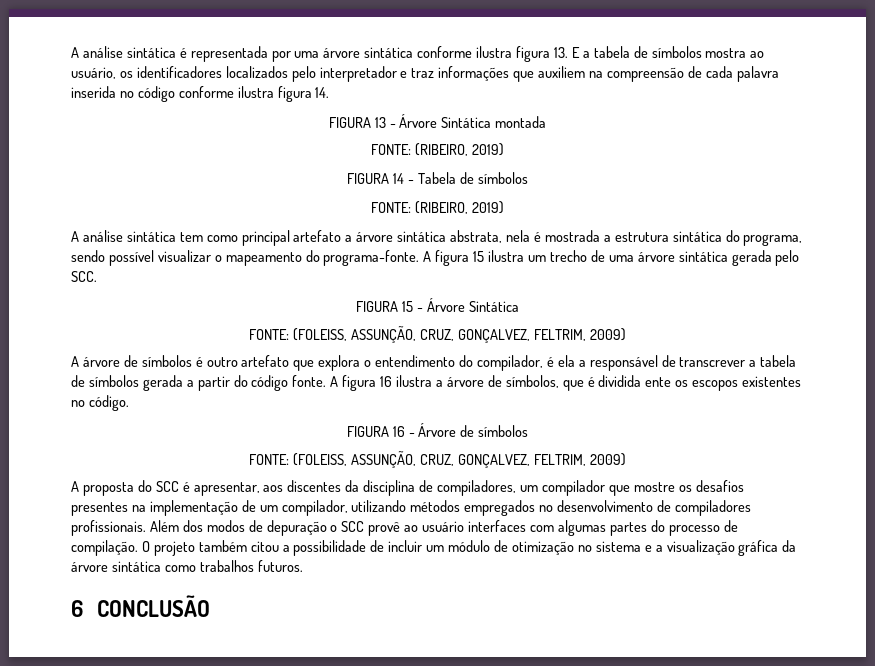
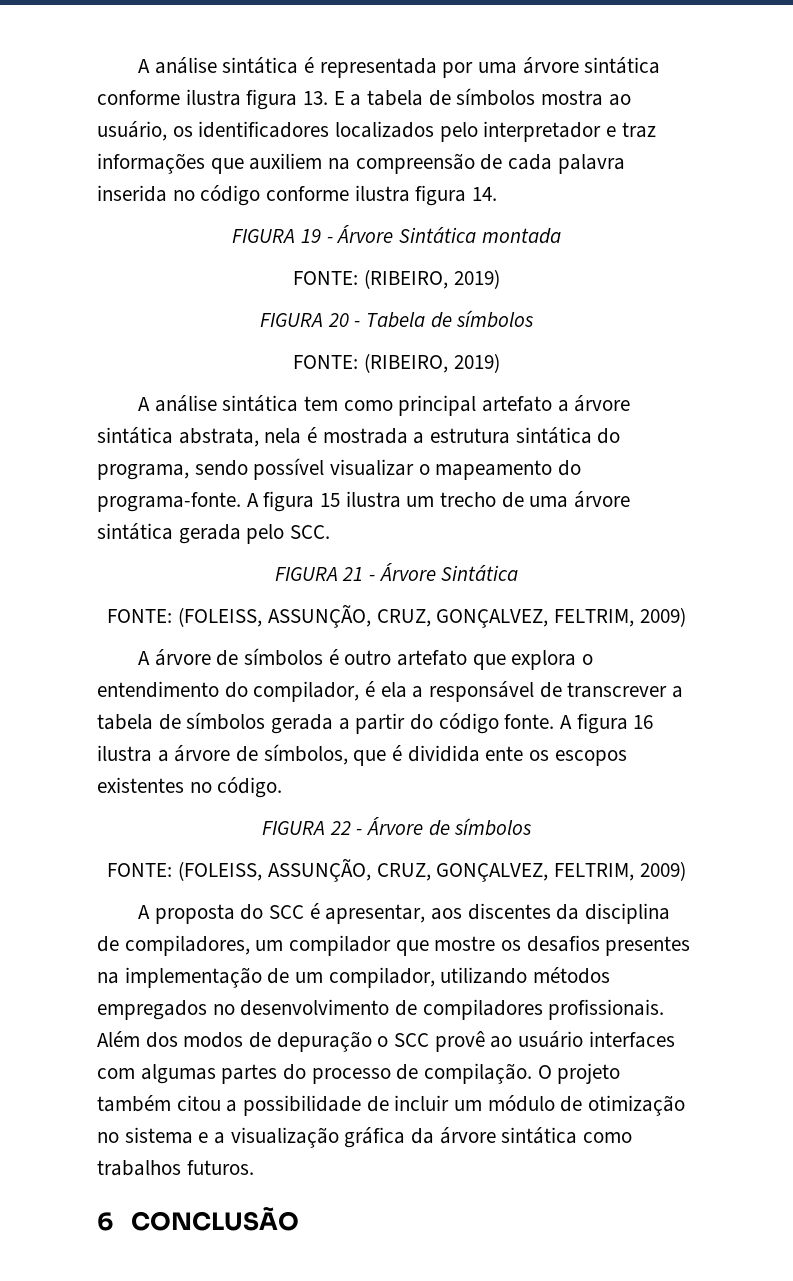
[374,117,386,128] 13 -> [300,229,321,243] 19
[393,173,405,184] 14 -> [327,313,349,327] 20
[402,301,414,312] 15 -> [342,567,364,581] 21
[392,426,405,437] 16 -> [329,821,351,835] 22

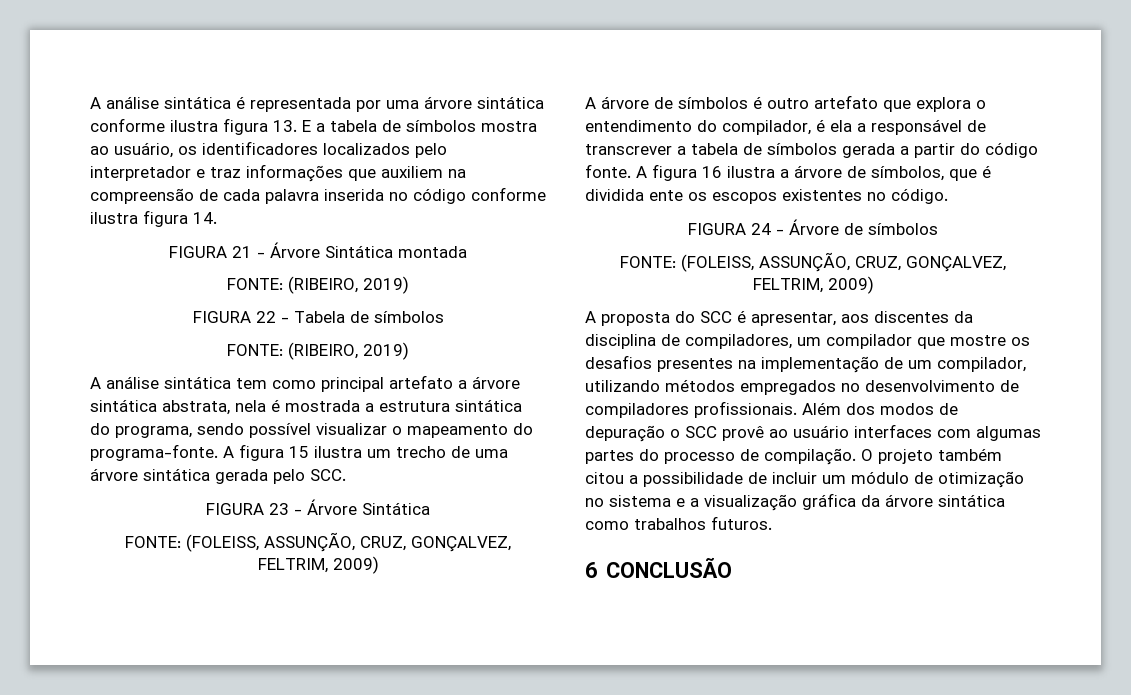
[300,229,321,243] 19 -> [232,246,252,258] 21
[327,313,349,327] 20 -> [255,311,276,323] 22
[342,567,364,581] 21 -> [269,503,289,515] 23
[329,821,351,835] 22 -> [751,223,771,235] 24

